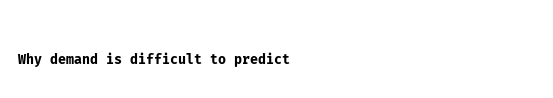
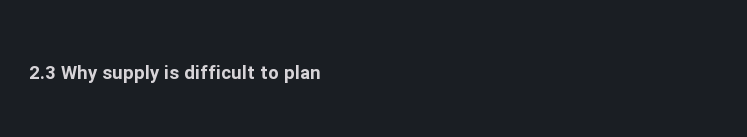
[17,52,98,67] Why demand -> [29,65,160,83] 2.3 Why supply
[234,52,290,67] predict -> [284,65,321,83] plan

